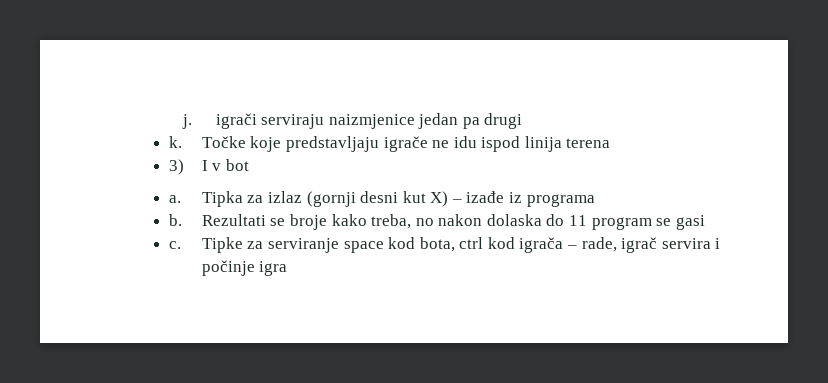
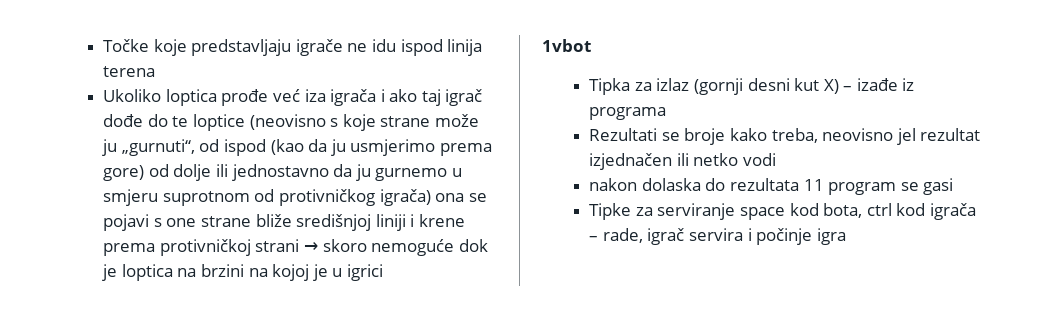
[182,113,523,129] [169,136,183,148] j. igrači serviraju naizmjenice jedan pa drugi // k. -> (103, 45) none
[169,159,249,175] [169,195,182,203] 3) I v bot // a. -> [103,89,483,106] [103,114,479,131] [102,139,492,156] [103,164,462,181] [103,189,487,206] [103,214,465,231] [103,239,488,256] [102,264,383,281] [542,39,591,52] Ukoliko loptica prođe već iza igrača i ako taj igrač dođe do te loptice (neovisno s koje strane može ju „gurnuti“, od ispod (kao da ju usmjerimo prema gore) od dolje ili jednostavno da ju gurnemo u smjeru suprotnom od protivničkog igrača) ona se pojavi s one strane bliže središnjoj liniji i krene prema protivničkoj strani → skoro nemoguće dok je loptica na brzini na kojoj je u igrici // 1vbot //
[169,214,183,226] b. -> (667, 113) none
[415,218,434,226] no -> [822,128,981,145] [589,153,776,170] neovisno jel rezultat izjednačen ili netko vodi //
(565, 220) none -> [729,178,799,191] rezultata
[169,241,182,249] c. -> (954, 186) none

